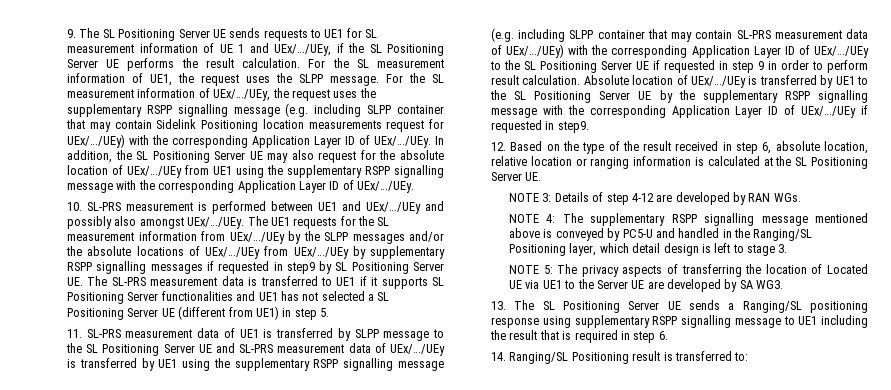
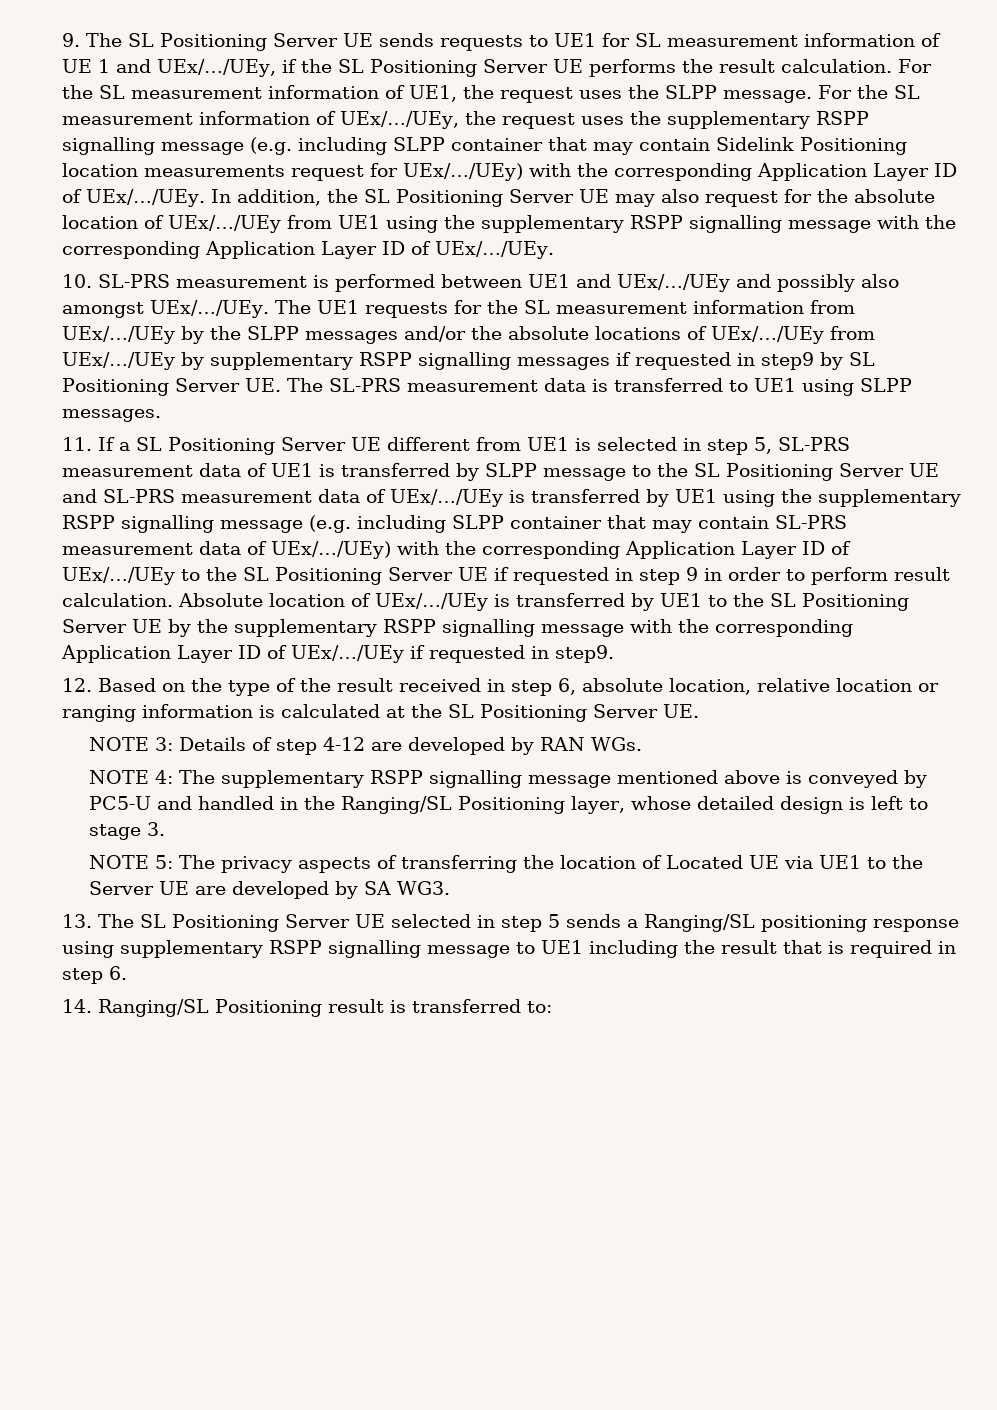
[359,276,444,289] [67,291,365,304] if it supports SL Positioning Server functionalities and UE1 has not selected -> [801,378,912,396] [61,409,161,422] [61,437,115,451] using SLPP messages. // 11. If
[178,306,330,320] [67,329,83,338] (different from UE1) in step 5. // 11. -> [386,437,772,455] different from UE1 is selected in step 5,
[599,243,661,253] which detail -> [631,796,775,810] whose detailed
(681, 305) none -> [390,914,560,932] selected in step 5

